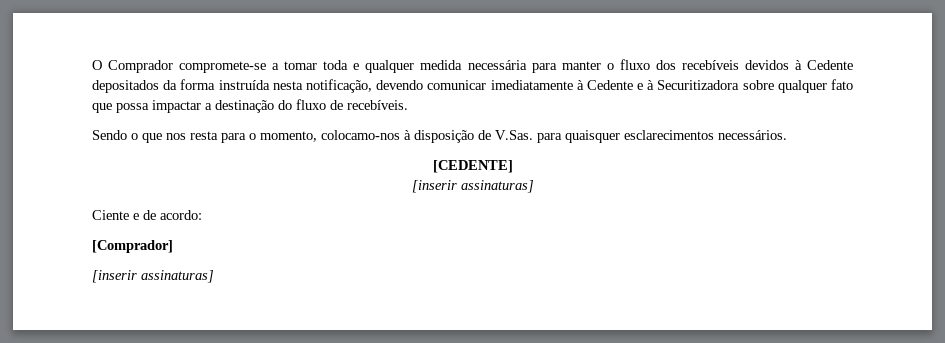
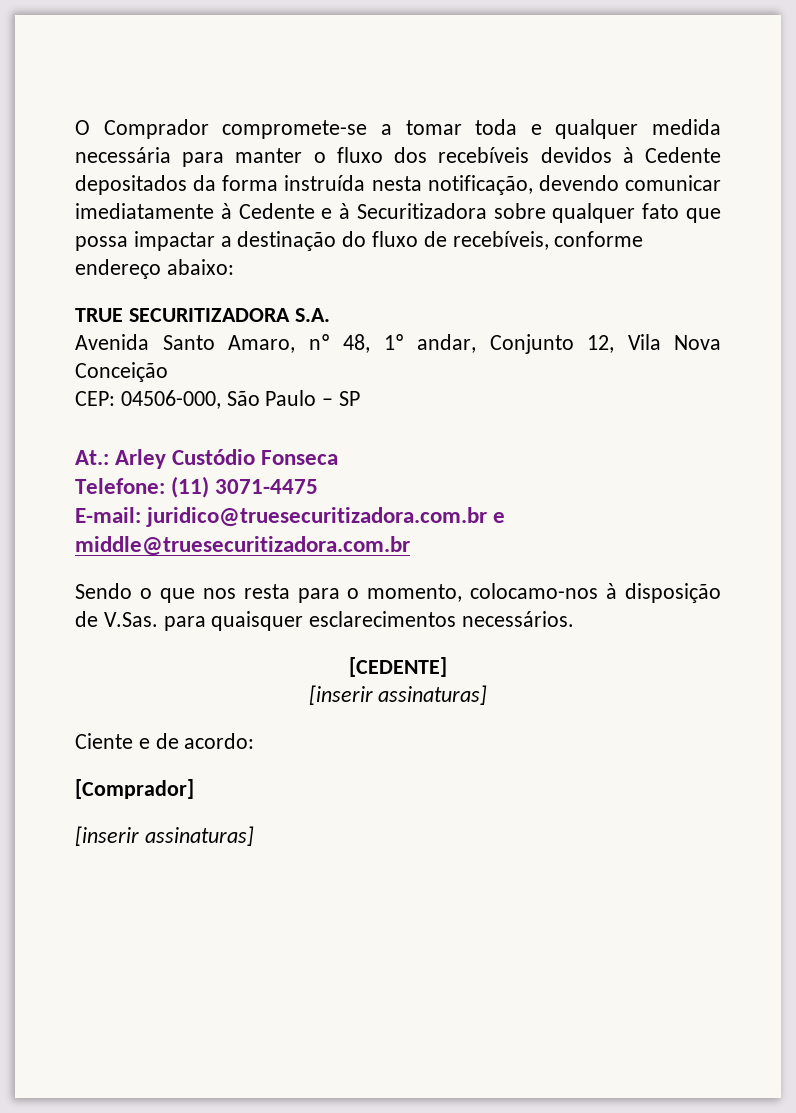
[347,100,408,110] recebíveis. -> [452,231,644,250] [75,259,234,279] [75,308,330,322] [75,334,721,354] [75,362,168,382] [75,390,361,409] [75,449,339,469] [75,476,319,498] [75,507,506,527] [75,536,410,556] recebíveis, conforme endereço abaixo: // TRUE SECURITIZADORA S.A. // Avenida Santo Amaro, nº 48, 1º andar, Conjunto 12, Vila Nova Conceição // CEP: 04506-000, São Paulo – SP // At.: Arley Custódio Fonseca // Telefone: (11) 3071-4475 // E-mail: juridico@truesecuritizadora.com.br e middle@truesecuritizadora.com.br

